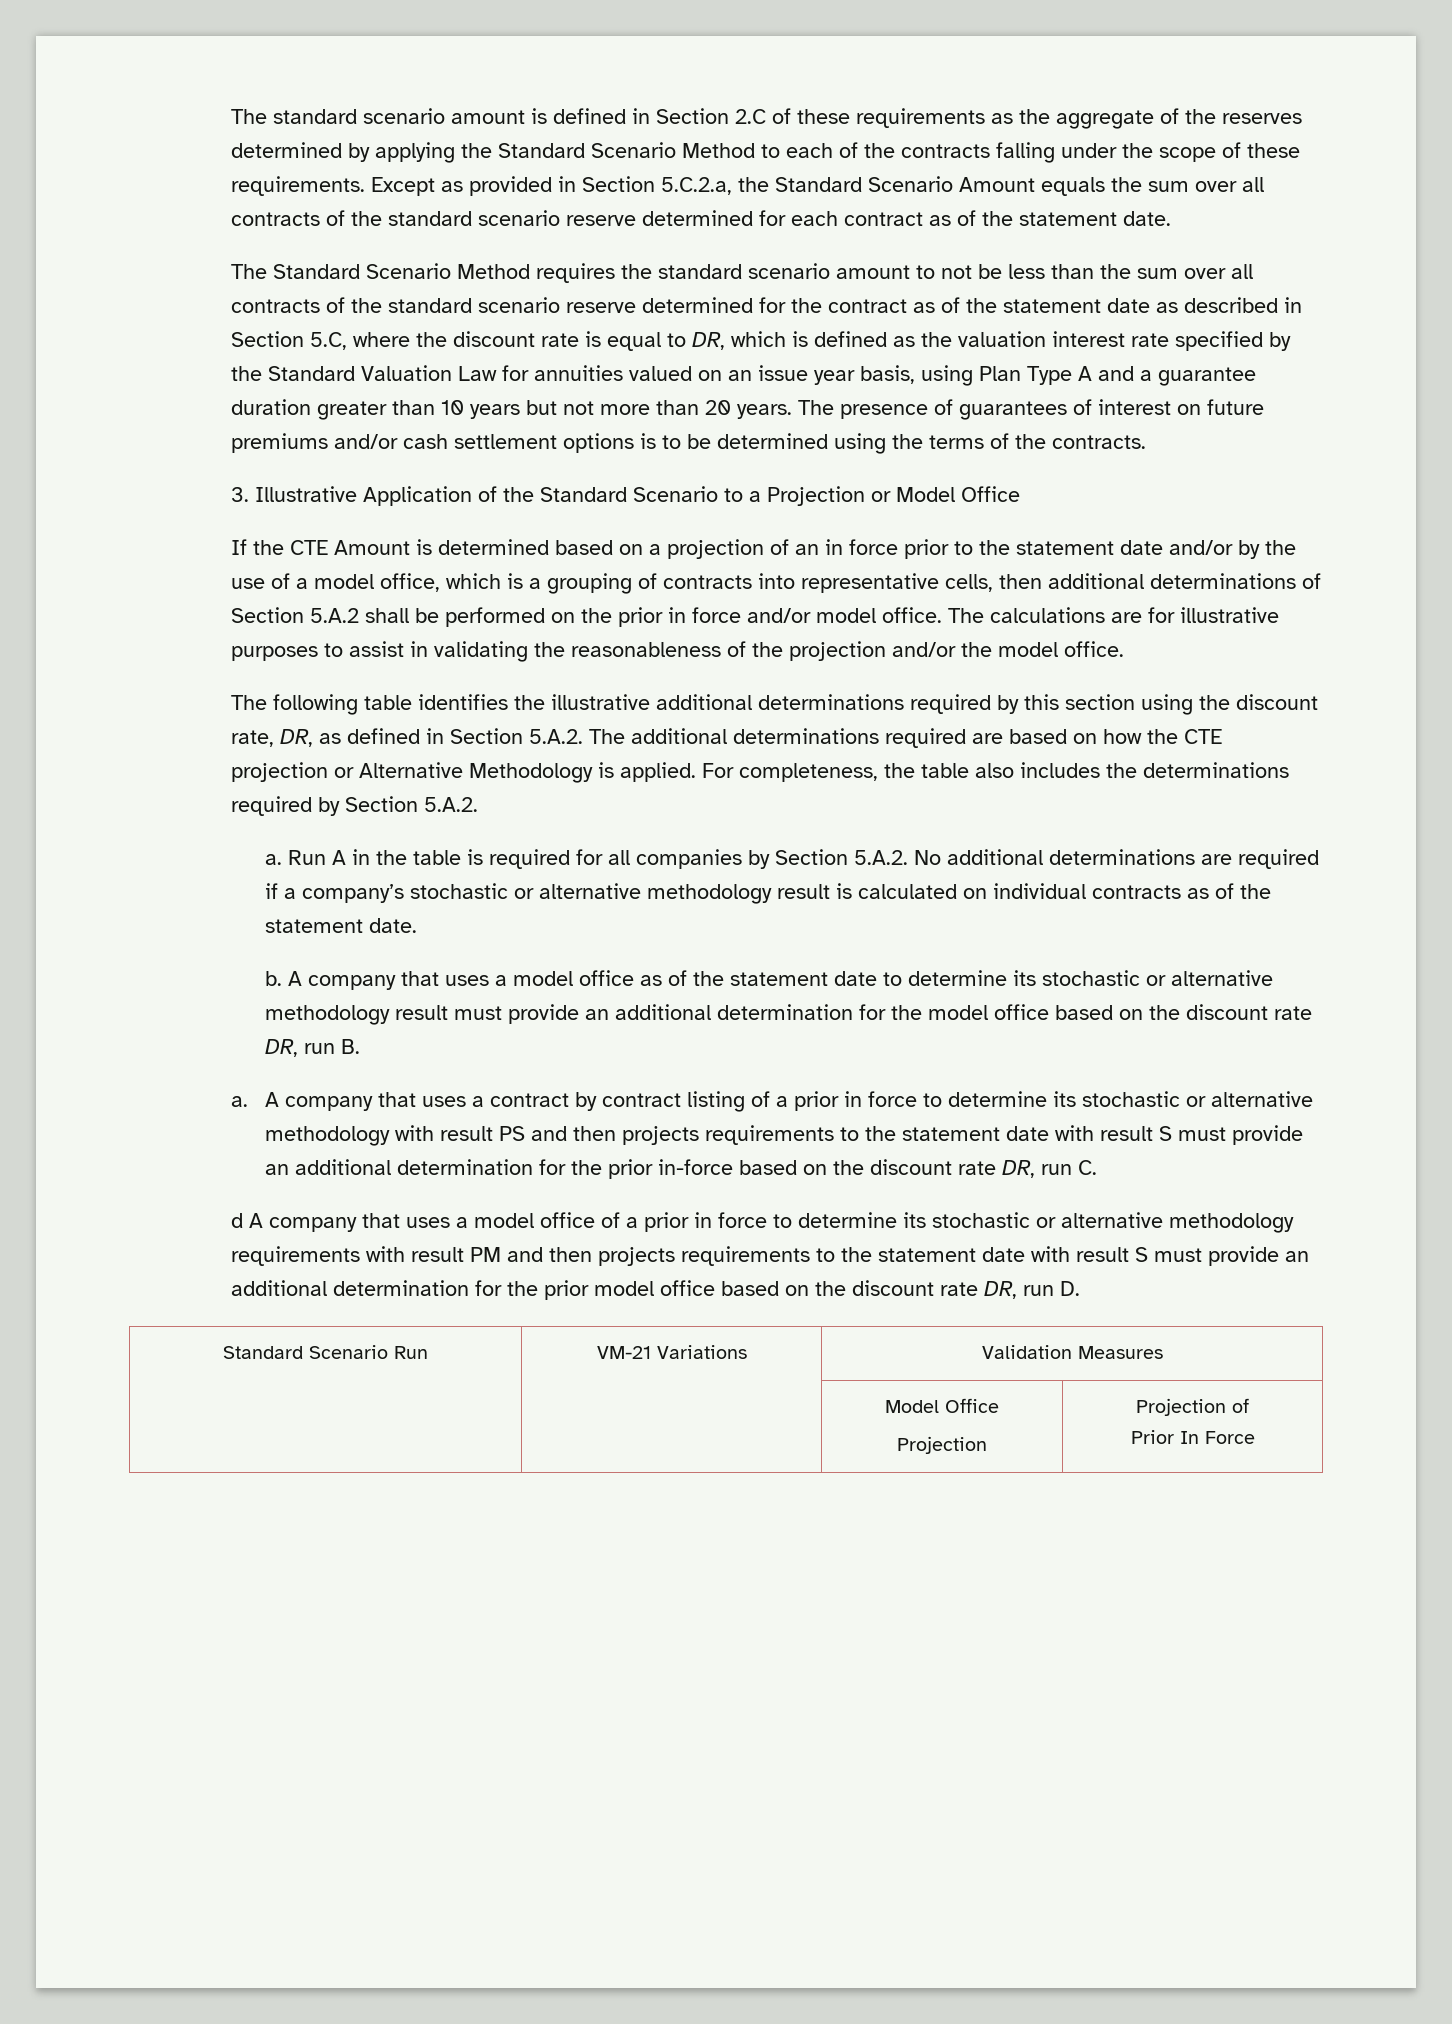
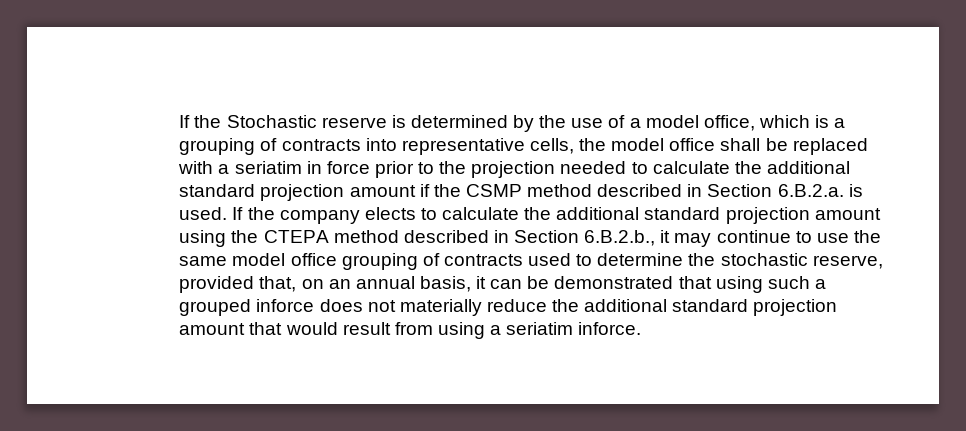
[231,108,1303,129] [231,142,1301,163] [231,176,1265,196] [231,210,1172,226] [231,263,1254,283] [231,297,1303,313] [231,331,1292,351] [231,365,1257,386] [231,399,1265,420] [231,433,1147,454] [231,486,1021,506] [231,539,1234,559] The standard scenario amount is defined in Section 2.C of these requirements as the aggregate of the reserves determined by applying the Standard Scenario Method to each of the contracts falling under the scope of these requirements. Except as provided in Section 5.C.2.a, the Standard Scenario Amount equals the sum over all contracts of the standard scenario reserve determined for each contract as of the statement date. // The Standard Scenario Method requires the standard scenario amount to not be less than the sum over all contracts of the standard scenario reserve determined for the contract as of the statement date as described in Section 5.C, where the discount rate is equal to DR, which is defined as the valuation interest rate specified by the Standard Valuation Law for annuities valued on an issue year basis, using Plan Type A and a guarantee duration greater than 10 years but not more than 20 years. The presence of guarantees of interest on future premiums and/or cash settlement options is to be determined using the terms of the contracts. // 3. Illustrative Application of the Standard Scenario to a Projection or Model Office // If the CTE Amount is determined based on a projection of an in force prior to the statement date and/or -> [179,115,508,128] If the Stochastic reserve is determined
[999,573,1322,589] [231,607,1280,627] [231,641,1125,662] [231,694,1319,715] [231,728,1223,748] [231,762,1290,783] [231,796,479,816] [265,849,1320,869] [265,883,1272,904] [265,918,418,933] [265,970,1274,990] [265,1004,1313,1025] [265,1039,361,1057] [231,1091,1314,1112] [265,1125,1304,1146] [265,1159,1098,1179] [231,1212,1295,1233] [231,1246,1310,1266] [231,1280,1081,1300] [223,1345,428,1359] [596,1345,747,1359] [981,1345,1163,1359] [885,1398,999,1413] [897,1436,987,1454] [1136,1398,1249,1416] [1130,1430,1255,1444] then additional determinations of Section 5.A.2 shall be performed on the prior in force and/or model office. The calculations are for illustrative purposes to assist in validating the reasonableness of the projection and/or the model office. // The following table identifies the illustrative additional determinations required by this section using the discount rate, DR, as defined in Section 5.A.2. The additional determinations required are based on how the CTE projection or Alternative Methodology is applied. For completeness, the table also includes the determinations required by Section 5.A.2. // a. Run A in the table is required for all companies by Section 5.A.2. No additional determinations are required if a company’s stochastic or alternative methodology result is calculated on individual contracts as of the statement date. // b. A company that uses a model office as of the statement date to determine its stochastic or alternative methodology result must provide an additional determination for the model office based on the discount rate DR, run B. // a. A company that uses a contract by contract listing of a prior in force to determine its stochastic or alternative methodology with result PS and then projects requirements to the statement date with result S must provide an additional determination for the prior in-force based on the discount rate DR, run C. // d A company that uses a model office of a prior in force to determine its stochastic or alternative methodology requirements with result PM and then projects requirements to the statement date with result S must provide an additional determination for the prior model office based on the discount rate DR, run D. // Standard Scenario Run | VM-21 Variations | Validation Measures // | | Model Office // Projection | Projection of // Prior In Force -> [579,138,868,155] [178,161,850,178] [179,184,863,201] [179,207,881,224] [179,230,881,247] [179,253,883,270] [179,276,826,293] [179,299,838,316] [179,322,642,339] the model office shall be replaced with a seriatim in force prior to the projection needed to calculate the additional standard projection amount if the CSMP method described in Section 6.B.2.a. is used. If the company elects to calculate the additional standard projection amount using the CTEPA method described in Section 6.B.2.b., it may continue to use the same model office grouping of contracts used to determine the stochastic reserve, provided that, on an annual basis, it can be demonstrated that using such a grouped inforce does not materially reduce the additional standard projection amount that would result from using a seriatim inforce.

